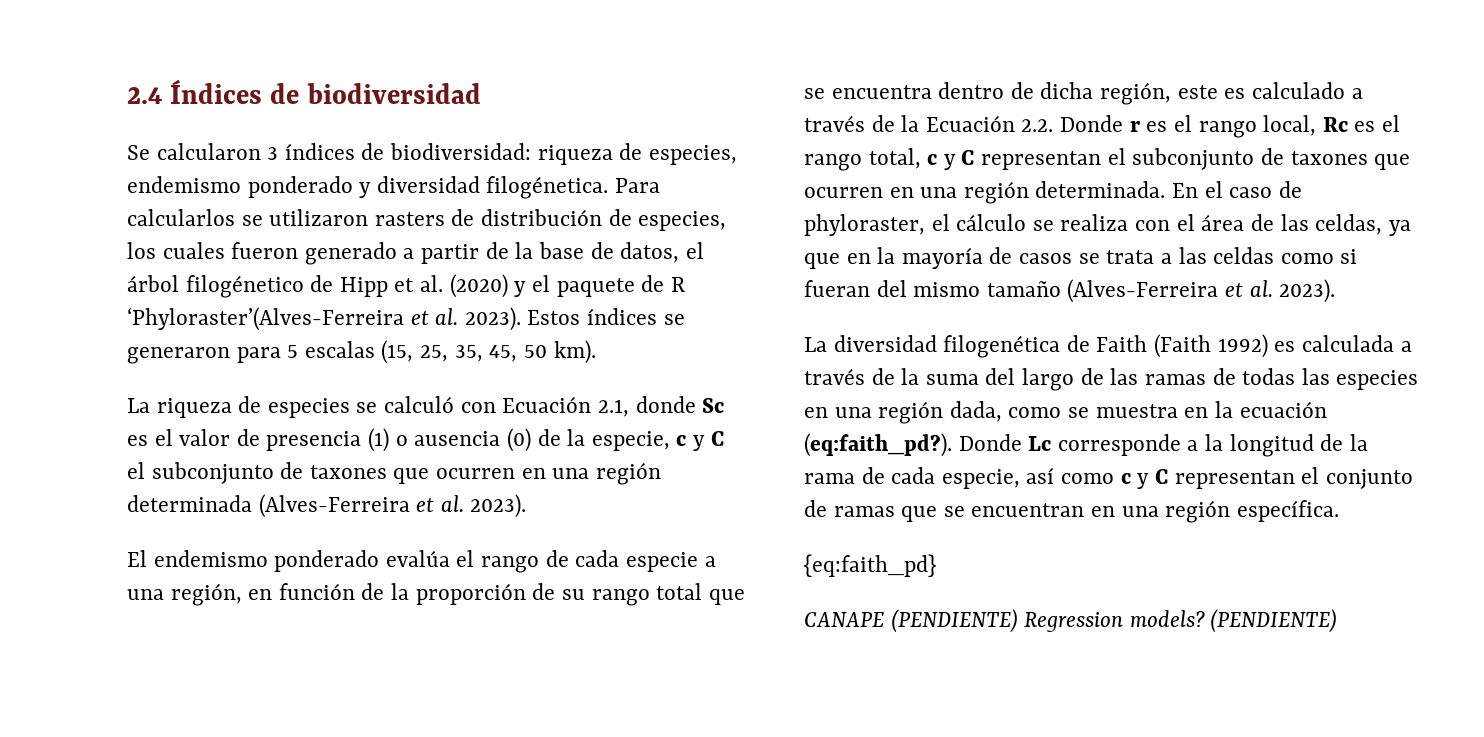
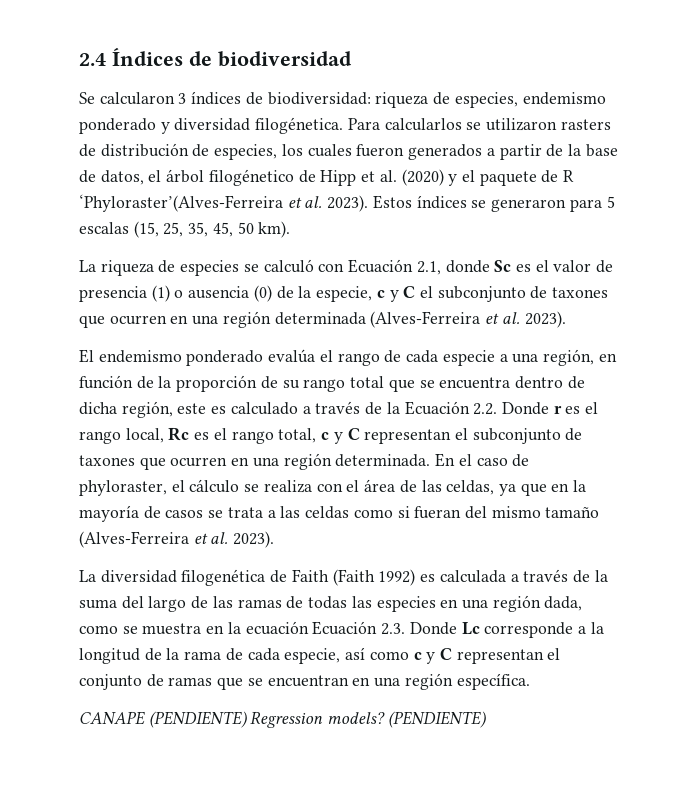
[304,242,397,265] generado -> [408,144,483,160] generados
[804,433,952,457] (eq:faith_pd?). -> [312,621,406,635] Ecuación 2.3.
[804,554,936,577] // {eq:faith_pd} -> (530, 681) none

